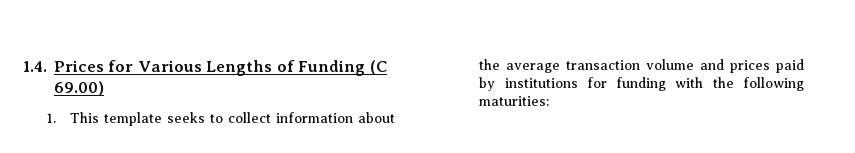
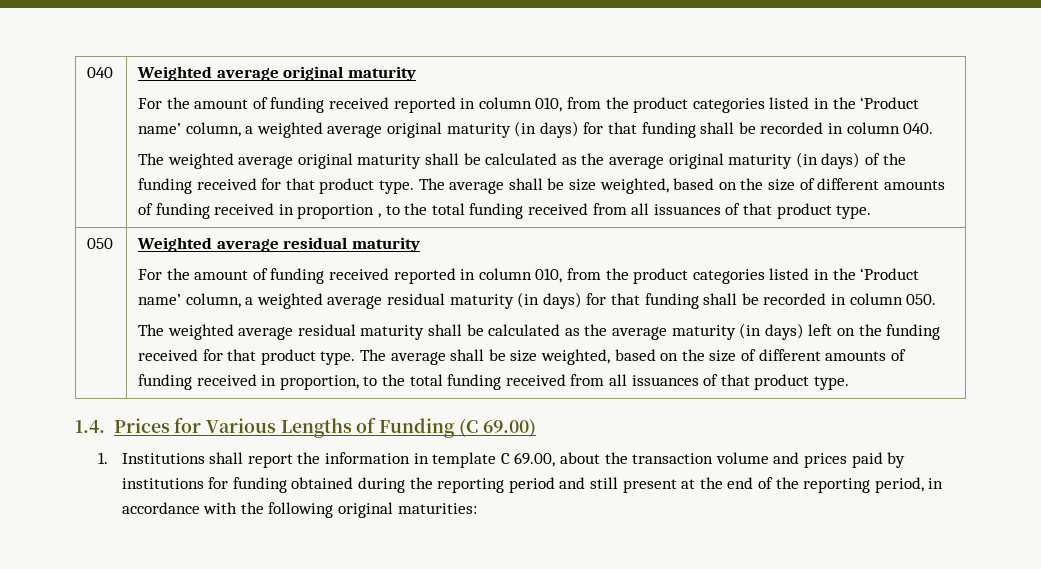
(23, 66) none -> [87,67,114,78] [137,66,416,81] [138,97,920,113] [138,121,934,138] [138,152,906,169] [138,178,945,194] [138,203,872,219] [87,238,114,249] [137,237,420,252] [138,268,920,284] [138,292,937,309] [138,323,941,340] [138,349,906,365] [138,374,849,390] 040 | Weighted average original maturity // For the amount of funding received reported in column 010, from the product categories listed in the ‘Product name’ column, a weighted average original maturity (in days) for that funding shall be recorded in column 040. // The weighted average original maturity shall be calculated as the average original maturity (in days) of the funding received for that product type. The average shall be size weighted, based on the size of different amounts of funding received in proportion , to the total funding received from all issuances of that product type. // 050 | Weighted average residual maturity // For the amount of funding received reported in column 010, from the product categories listed in the ‘Product name’ column, a weighted average residual maturity (in days) for that funding shall be recorded in column 050. // The weighted average residual maturity shall be calculated as the average maturity (in days) left on the funding received for that product type. The average shall be size weighted, based on the size of different amounts of funding received in proportion, to the total funding received from all issuances of that product type. //
[70,112,354,126] This template seeks to collect information -> [121,452,556,468] Institutions shall report the information in template C 69.00,
[506,63,561,73] average -> (628, 458) none
(667, 84) none -> [291,477,944,493] [121,502,200,514] obtained during the reporting period and still present at the end of the reporting period, in accordance
(804, 84) none -> [338,502,394,518] original

